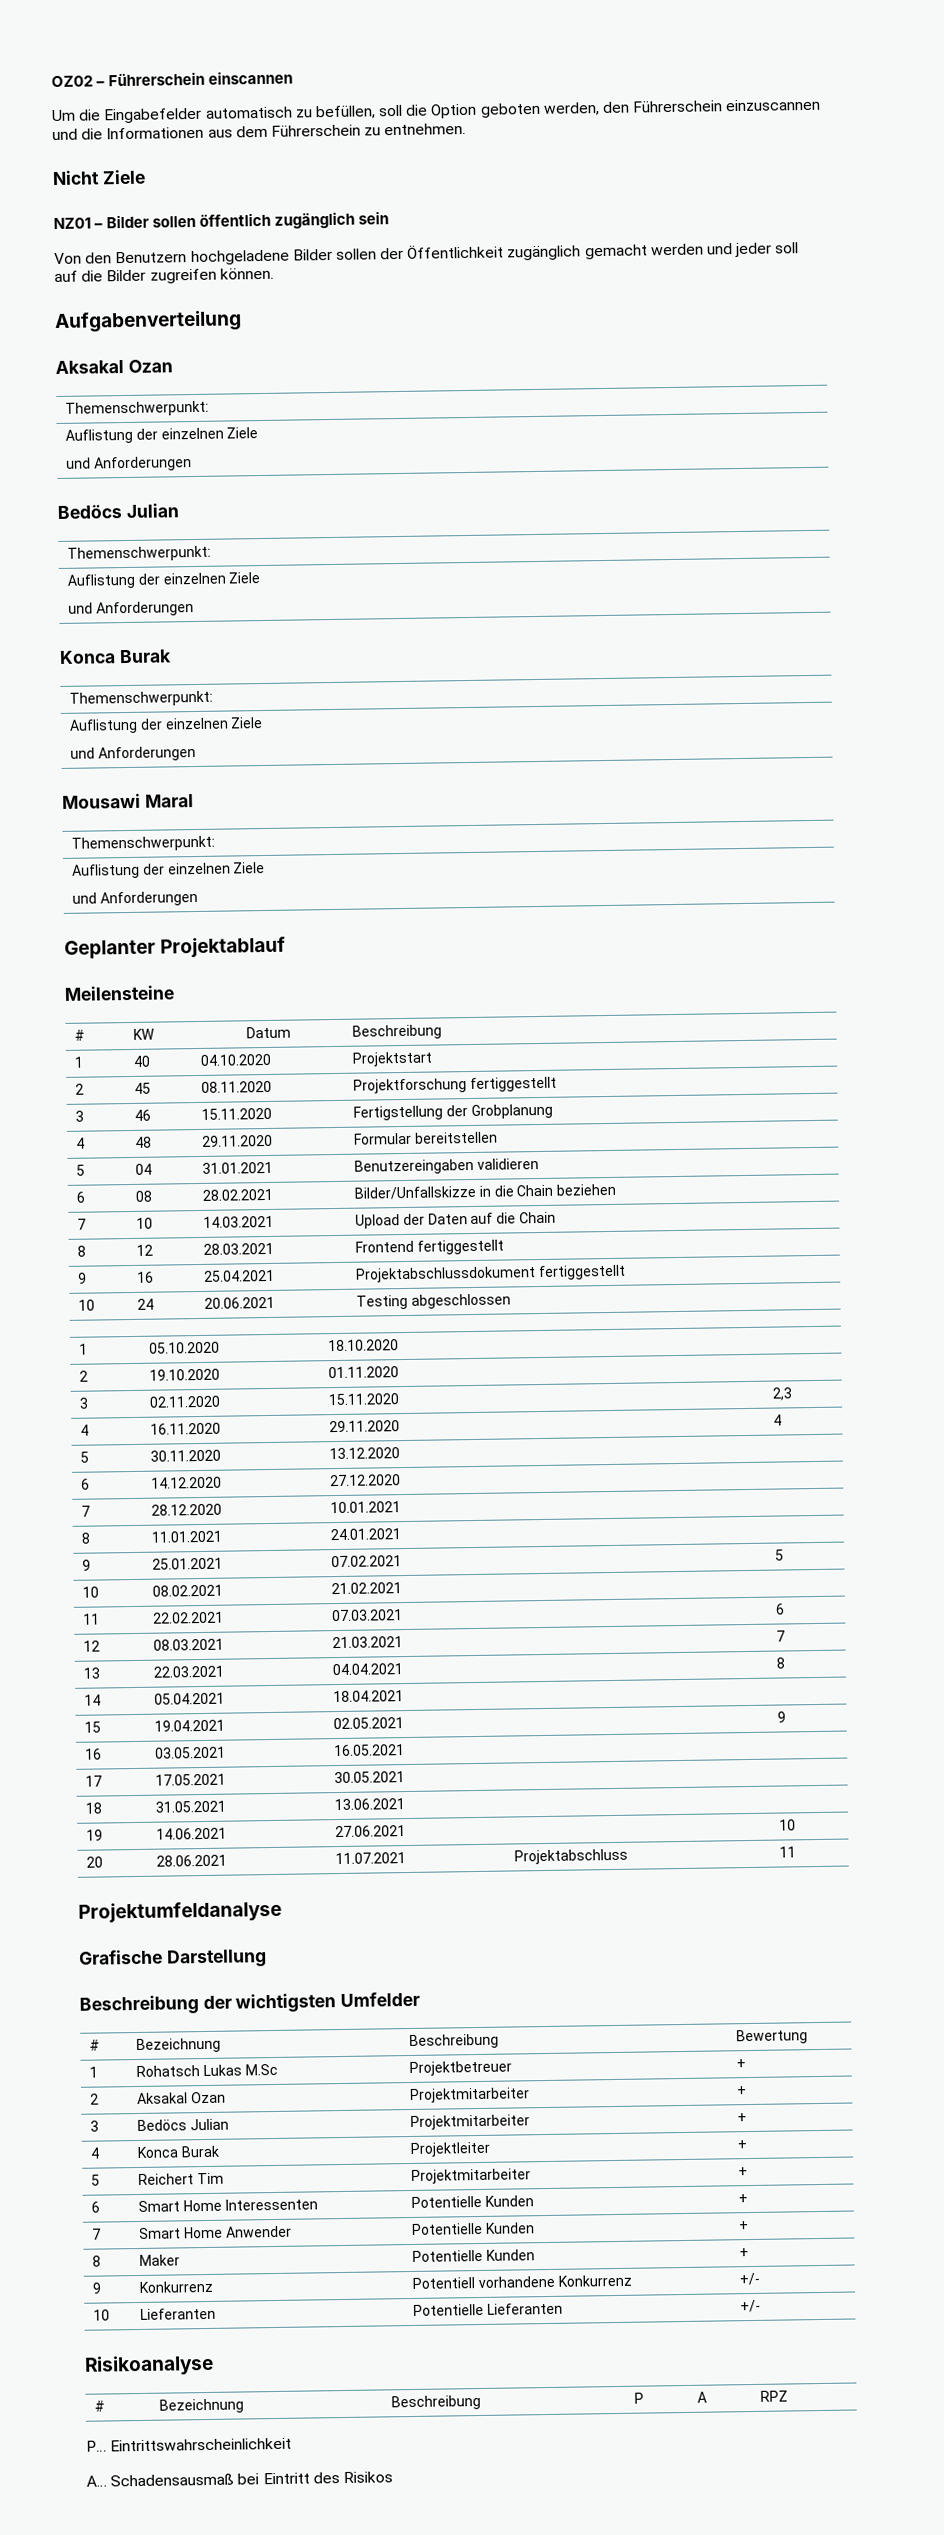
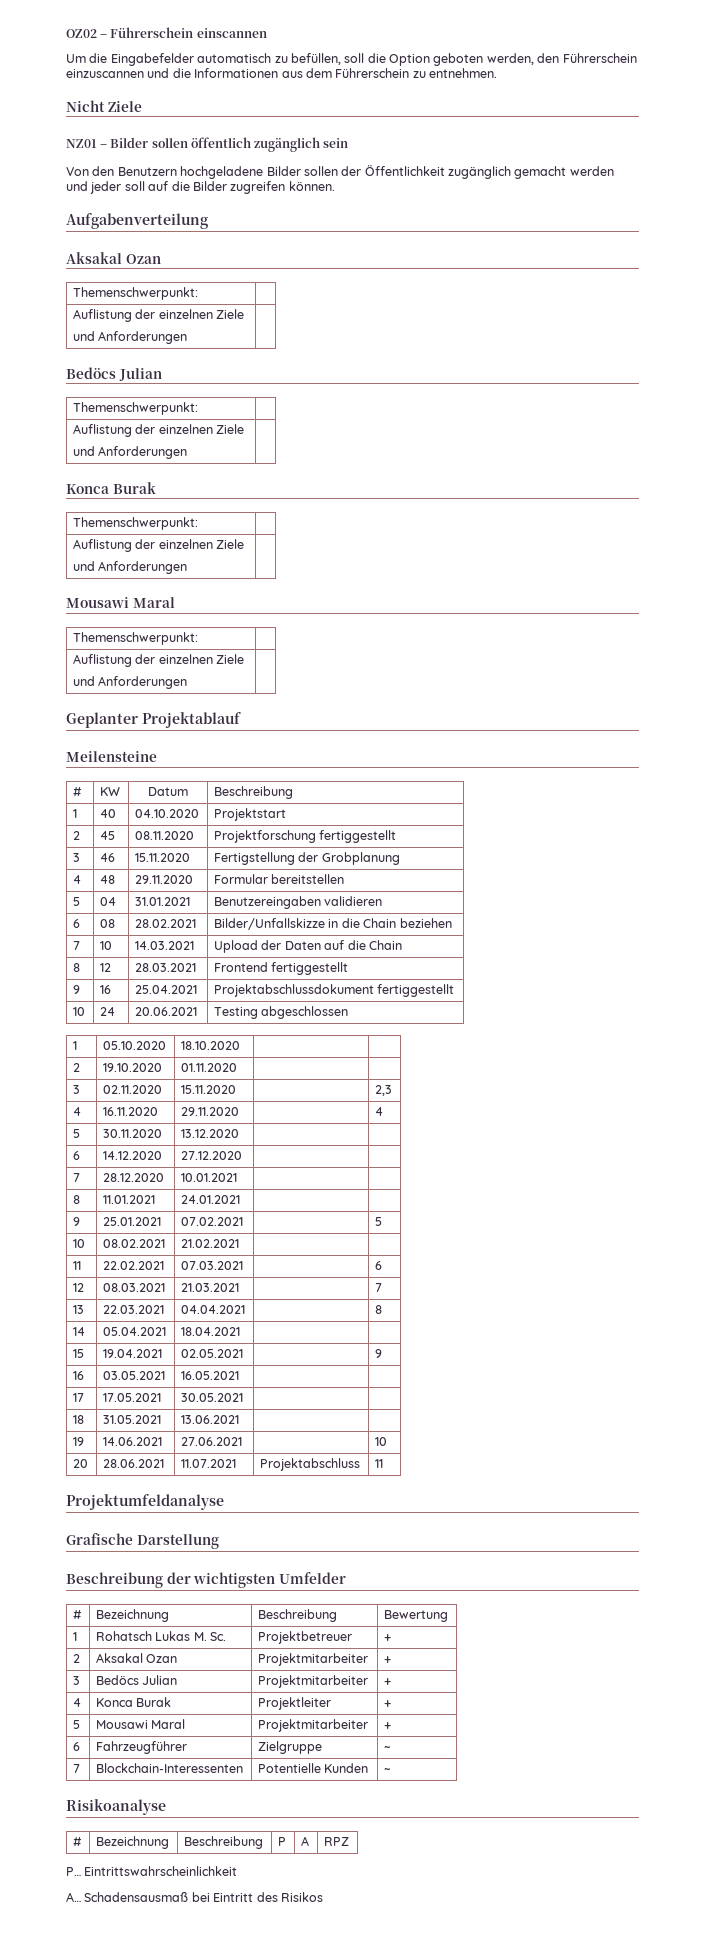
[244,2063,278,2076] M.Sc -> [193,1632,227,1641] M. Sc.
[138,2172,224,2185] Reichert Tim -> [96,1719,186,1729] Mousawi Maral
[138,2198,318,2212] [411,2195,534,2208] [738,2194,749,2204] [92,2228,102,2240] [139,2225,292,2239] [412,2222,535,2235] [739,2221,750,2231] [92,2255,102,2267] [139,2254,181,2266] [412,2249,535,2262] [739,2248,750,2258] [92,2282,103,2294] [139,2280,214,2293] [412,2274,632,2289] [739,2272,761,2286] [93,2309,111,2321] [140,2307,217,2320] [413,2302,563,2316] [740,2299,762,2313] Smart Home Interessenten | Potentielle Kunden | + // 7 | Smart Home Anwender | Potentielle Kunden | + // 8 | Maker | Potentielle Kunden | + // 9 | Konkurrenz | Potentiell vorhandene Konkurrenz | +/- // 10 | Lieferanten | Potentielle Lieferanten | +/- -> [96,1741,188,1754] [258,1741,323,1754] [384,1746,391,1751] [73,1764,81,1773] [96,1763,244,1773] [258,1763,369,1773] [384,1768,391,1773] Fahrzeugführer | Zielgruppe | ~ // 7 | Blockchain-Interessenten | Potentielle Kunden | ~

